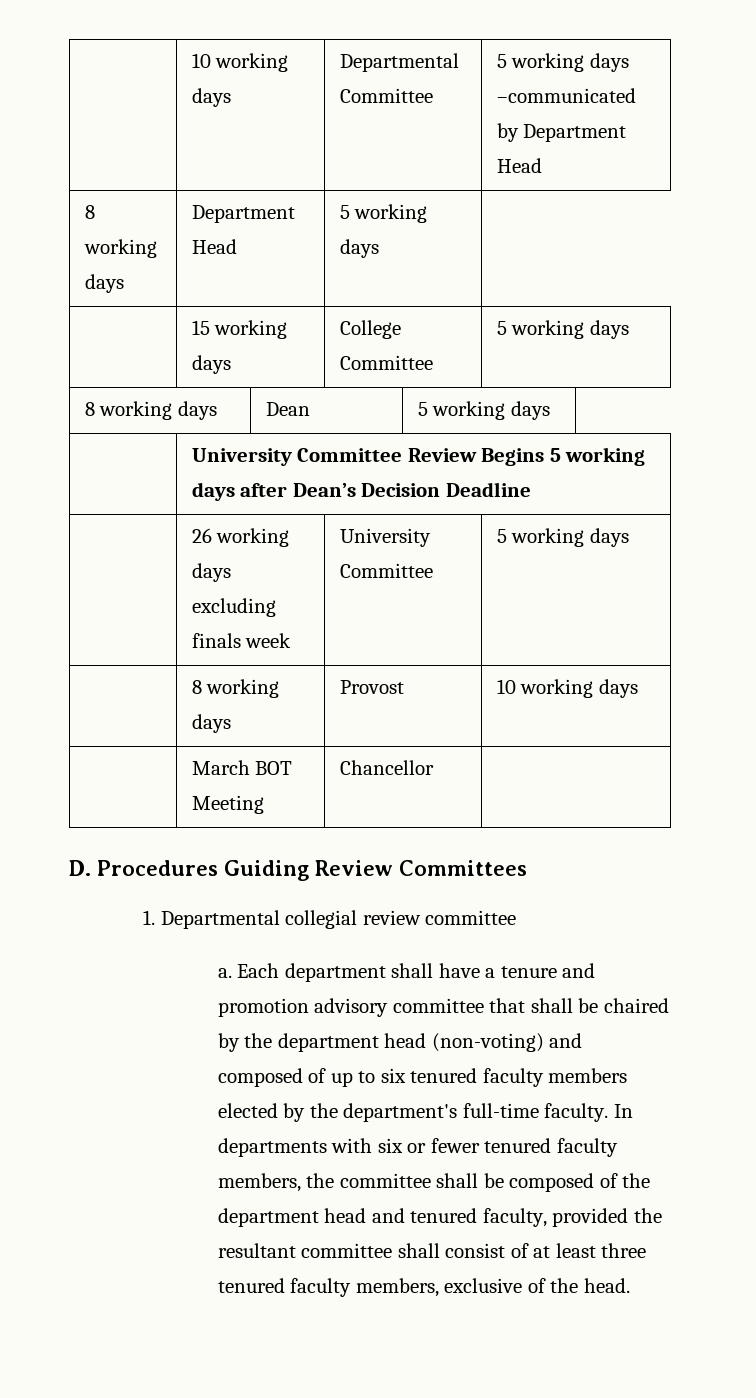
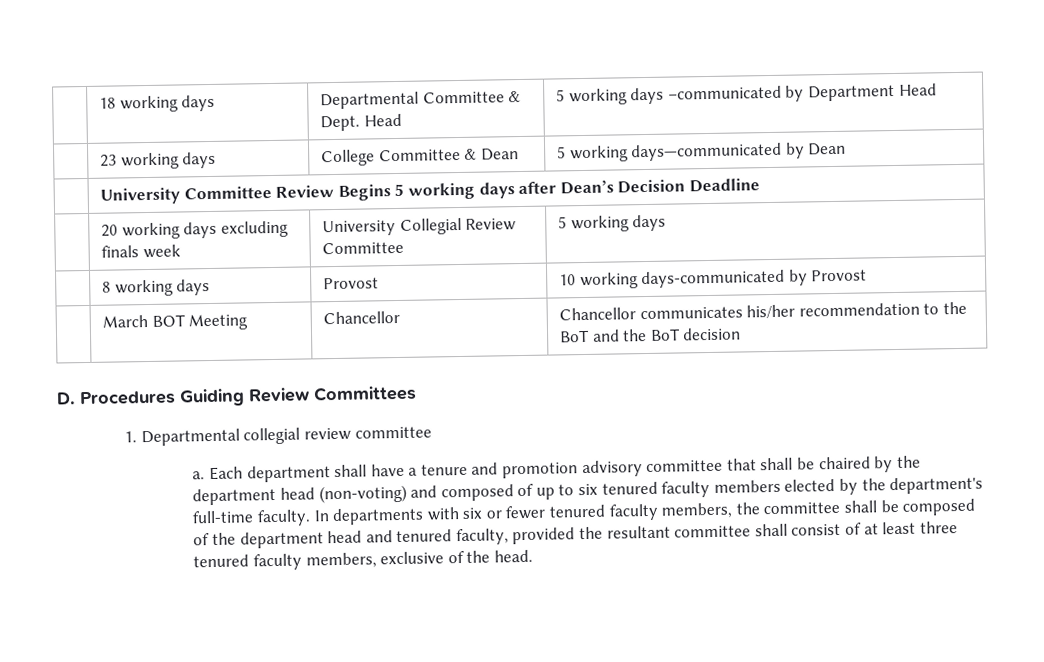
[191,53,211,68] | 10 -> [99,97,117,109] | 18
(433, 95) none -> [508,90,522,103] [320,113,402,132] & Dept. Head
[84,205,95,219] [83,239,157,258] [84,274,124,293] [191,205,295,223] [191,239,237,254] [339,204,428,223] [339,239,379,258] [191,320,288,339] [191,355,231,374] [339,320,401,339] [339,355,433,370] [496,320,629,339] [84,401,217,420] 8 working days | Department Head | 5 working days // | 15 working days | College Committee | 5 working days // 8 working days | -> [100,151,217,170] [321,148,478,167] | 23 working days | College Committee &
[510,401,550,420] days -> [631,142,847,162] days—communicated by Dean
[191,528,212,543] 26 -> [101,224,119,237] 20
(431, 537) none -> [399,217,517,235] Collegial Review
[598,679,638,698] days -> [641,269,868,289] days-communicated by Provost
(434, 767) none -> [559,301,967,321] [559,327,742,343] Chancellor communicates his/her recommendation to the BoT and the BoT decision

